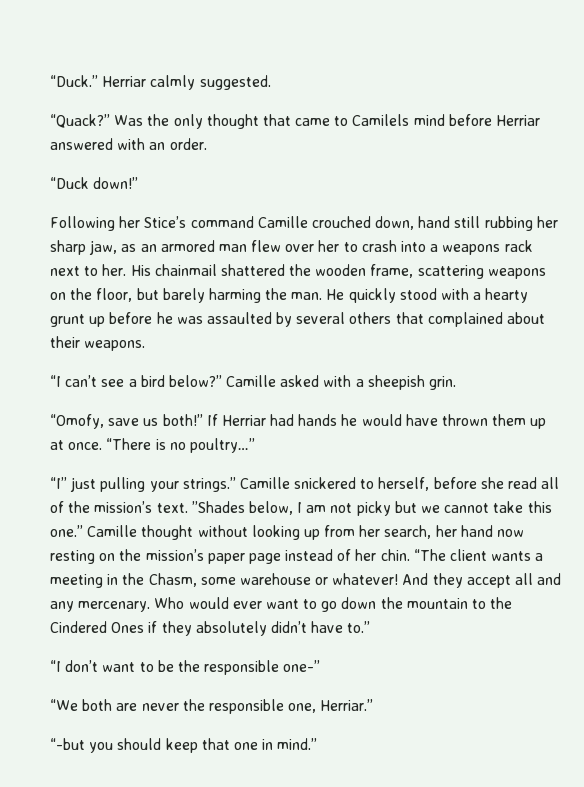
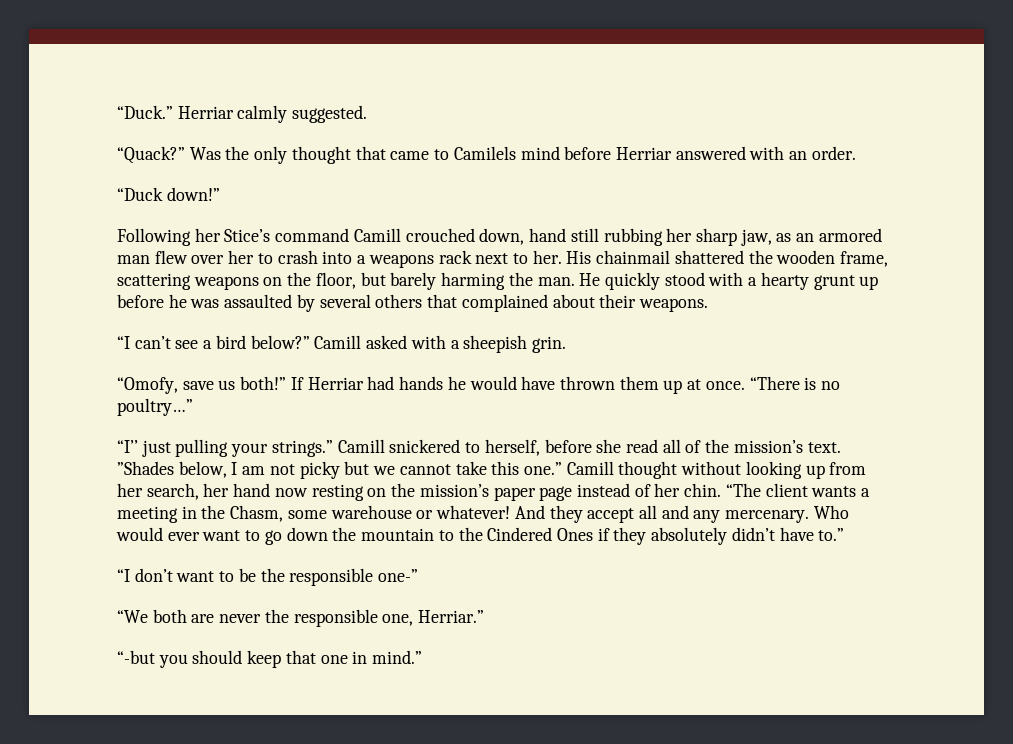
[257,216,308,228] Camille -> [353,228,401,242] Camill
[226,375,277,387] Camille -> [314,335,362,349] Camill
[239,477,290,489] Camille -> [337,439,385,453] Camill
[87,525,138,537] Camille -> [566,461,614,475] Camill

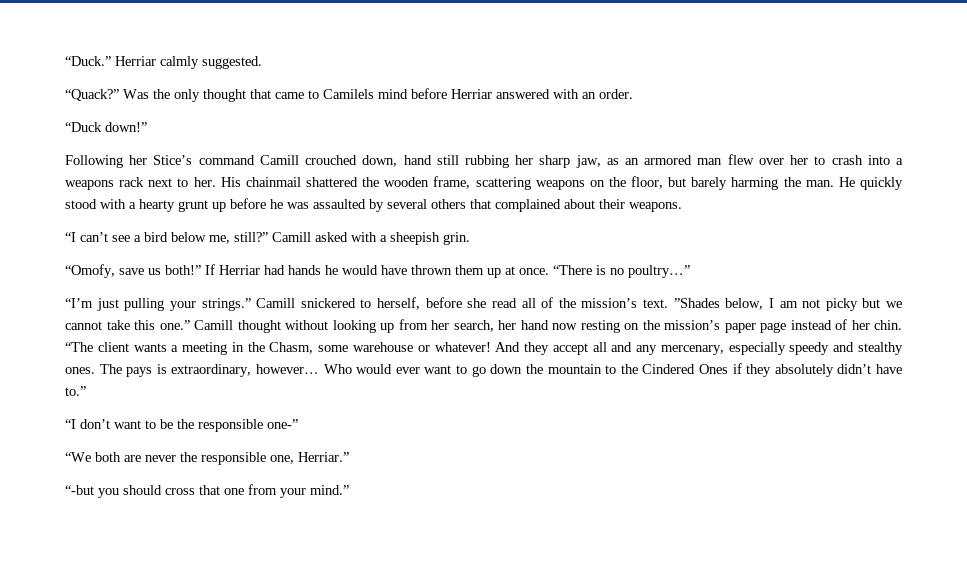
[250,335,310,349] below?” -> [171,232,268,244] below me, still?”
[117,440,138,453] “I’’ -> [65,298,93,308] “I’m
[725,510,810,523] mercenary. -> [660,342,903,355] [65,364,320,377] mercenary, especially speedy and stealthy ones. The pays is extraordinary, however…
[247,650,282,668] keep -> [165,488,195,495] cross
[352,651,368,664] in -> [248,484,306,498] from your

